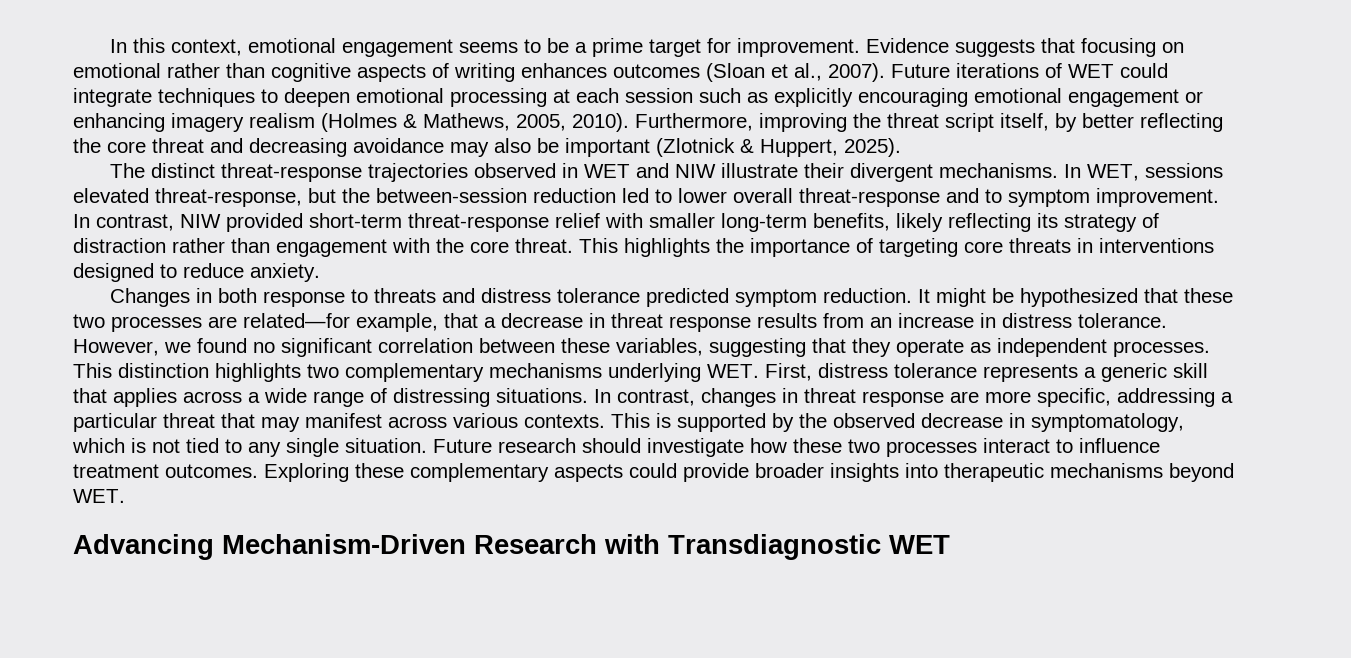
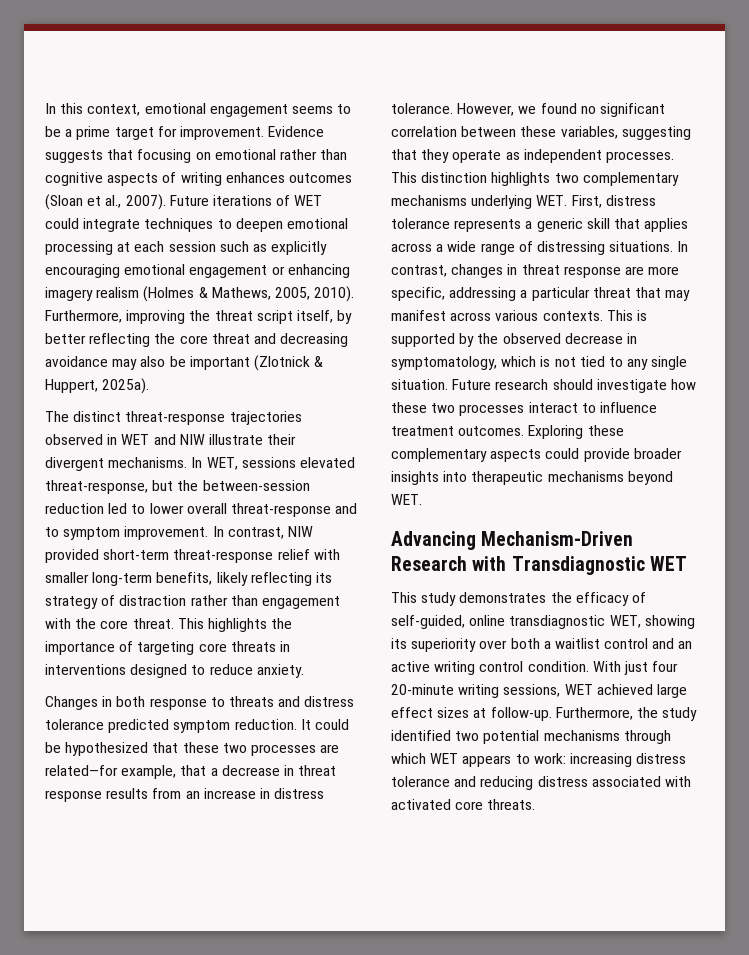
[844,138,901,157] 2025). -> [102,378,150,394] 2025a).
[936,288,987,307] might -> [314,719,349,730] could
(950, 544) none -> [391,592,646,606] [391,615,695,629] [391,638,693,652] [391,661,679,675] [391,684,687,698] [391,707,698,721] [391,730,671,744] [391,753,687,767] [391,776,691,790] [391,799,536,810] // This study demonstrates the efficacy of self-guided, online transdiagnostic WET, showing its superiority over both a waitlist control and an active writing control condition. With just four 20-minute writing sessions, WET achieved large effect sizes at follow-up. Furthermore, the study identified two potential mechanisms through which WET appears to work: increasing distress tolerance and reducing distress associated with activated core threats.

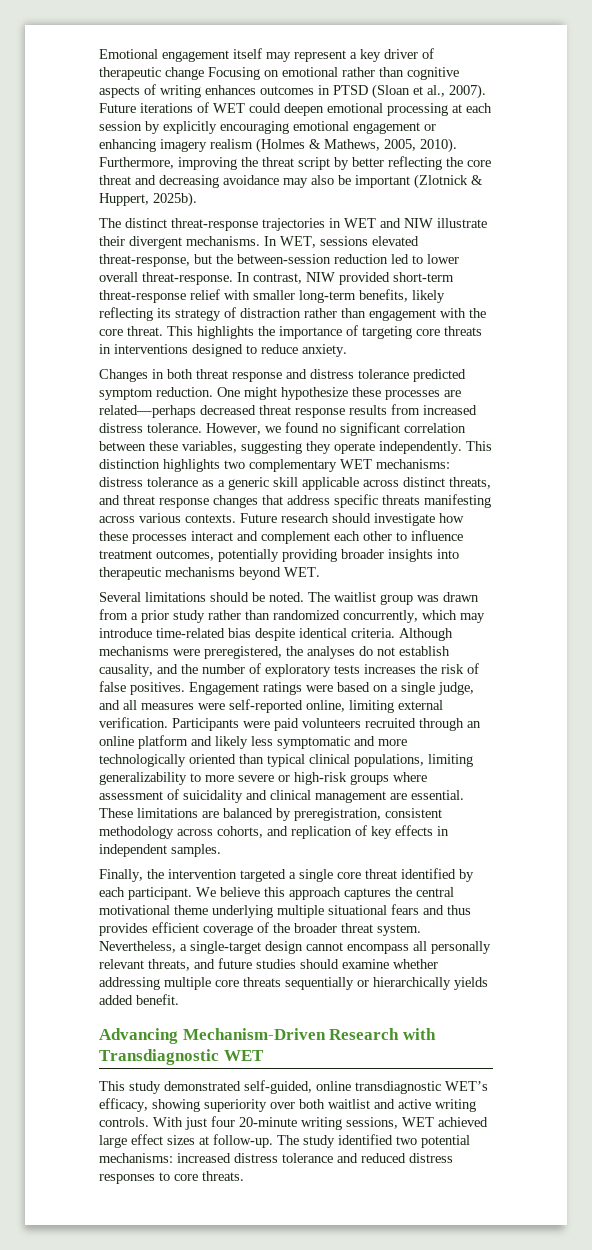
[45,103,352,117] [45,126,325,140] [45,149,192,163] In this context, emotional engagement seems to be a prime target for improvement. Evidence suggests that focusing -> [99,48,434,62] [99,67,260,80] Emotional engagement itself may represent a key driver of therapeutic change Focusing
(352, 178) none -> [318,85,368,95] in PTSD
[83,218,232,232] integrate techniques to -> (281, 108) none
[219,241,267,252] such as -> [145,121,160,134] by
[296,310,333,323] itself, -> (330, 163) none
[102,378,150,394] 2025a). -> [153,192,197,207] 2025b).
[45,434,103,445] observed -> (325, 224) none
[230,503,358,517] [45,526,209,540] threat-response and to symptom improvement. -> [142,272,233,285] threat-response.
[149,696,274,710] response to threats -> [196,369,282,382] threat response
[300,719,349,730] [45,742,340,756] [45,765,294,779] It could be hypothesized that these two processes are related—for example, that a decrease in -> [217,387,461,400] [99,405,256,418] One might hypothesize these processes are related—perhaps decreased
[185,788,270,799] an increase in -> [423,405,477,415] increased
[391,149,417,160] that -> (302, 447) none
[505,149,674,163] as independent processes. -> [379,441,462,454] independently.
[391,195,656,209] [391,218,522,232] mechanisms underlying WET. First, distress tolerance represents -> [340,459,450,469] [99,477,214,487] WET mechanisms: distress tolerance as
[613,218,689,232] [391,241,689,255] [391,264,680,278] [391,287,691,301] [391,310,647,321] [391,333,637,347] [391,356,688,370] [391,379,448,390] that applies across a wide range of distressing situations. In contrast, changes in threat response are more specific, addressing a particular threat that may manifest across various contexts. This is supported by the observed decrease in symptomatology, which is not tied to any single situation. -> [302,477,491,490] [99,494,491,508] [99,513,236,523] applicable across distinct threats, and threat response changes that address specific threats manifesting across various contexts.
[431,403,456,413] two -> (128, 536) none
[581,402,657,413] [391,425,624,439] [391,448,630,462] to influence treatment outcomes. Exploring these complementary aspects could provide -> [237,530,463,544] [99,549,337,562] and complement each other to influence treatment outcomes, potentially providing
(422, 499) none -> [99,592,479,605] [99,609,485,623] [99,628,453,641] [99,646,450,659] [99,663,479,677] [99,681,474,695] [99,699,443,713] [99,717,481,731] [99,735,407,749] [99,754,473,767] [99,772,427,785] [99,789,464,803] [99,808,442,821] [99,825,449,839] [99,844,221,857] [99,868,474,882] [99,887,454,900] [99,904,471,918] [99,922,421,936] [99,941,491,954] [99,958,438,971] [99,977,488,990] [99,994,179,1005] // Several limitations should be noted. The waitlist group was drawn from a prior study rather than randomized concurrently, which may introduce time-related bias despite identical criteria. Although mechanisms were preregistered, the analyses do not establish causality, and the number of exploratory tests increases the risk of false positives. Engagement ratings were based on a single judge, and all measures were self-reported online, limiting external verification. Participants were paid volunteers recruited through an online platform and likely less symptomatic and more technologically oriented than typical clinical populations, limiting generalizability to more severe or high-risk groups where assessment of suicidality and clinical management are essential. These limitations are balanced by preregistration, consistent methodology across cohorts, and replication of key effects in independent samples. // Finally, the intervention targeted a single core threat identified by each participant. We believe this approach captures the central motivational theme underlying multiple situational fears and thus provides efficient coverage of the broader threat system. Nevertheless, a single-target design cannot encompass all personally relevant threats, and future studies should examine whether addressing multiple core threats sequentially or hierarchically yields added benefit.
[459,592,646,606] [391,615,695,629] [391,638,693,652] [391,661,589,675] demonstrates the efficacy of self-guided, online transdiagnostic WET, showing its superiority over both a waitlist control and an active writing control condition. -> [164,1080,488,1094] [99,1098,476,1112] [99,1117,149,1127] demonstrated self-guided, online transdiagnostic WET’s efficacy, showing superiority over both waitlist and active writing controls.
[555,707,658,720] Furthermore, the -> [277,1135,299,1145] The
[543,730,671,744] [391,753,687,767] [391,776,691,790] [391,799,451,810] mechanisms through which WET appears to work: increasing distress tolerance and reducing distress associated with activated -> [99,1153,453,1163] [99,1172,170,1184] mechanisms: increased distress tolerance and reduced distress responses to

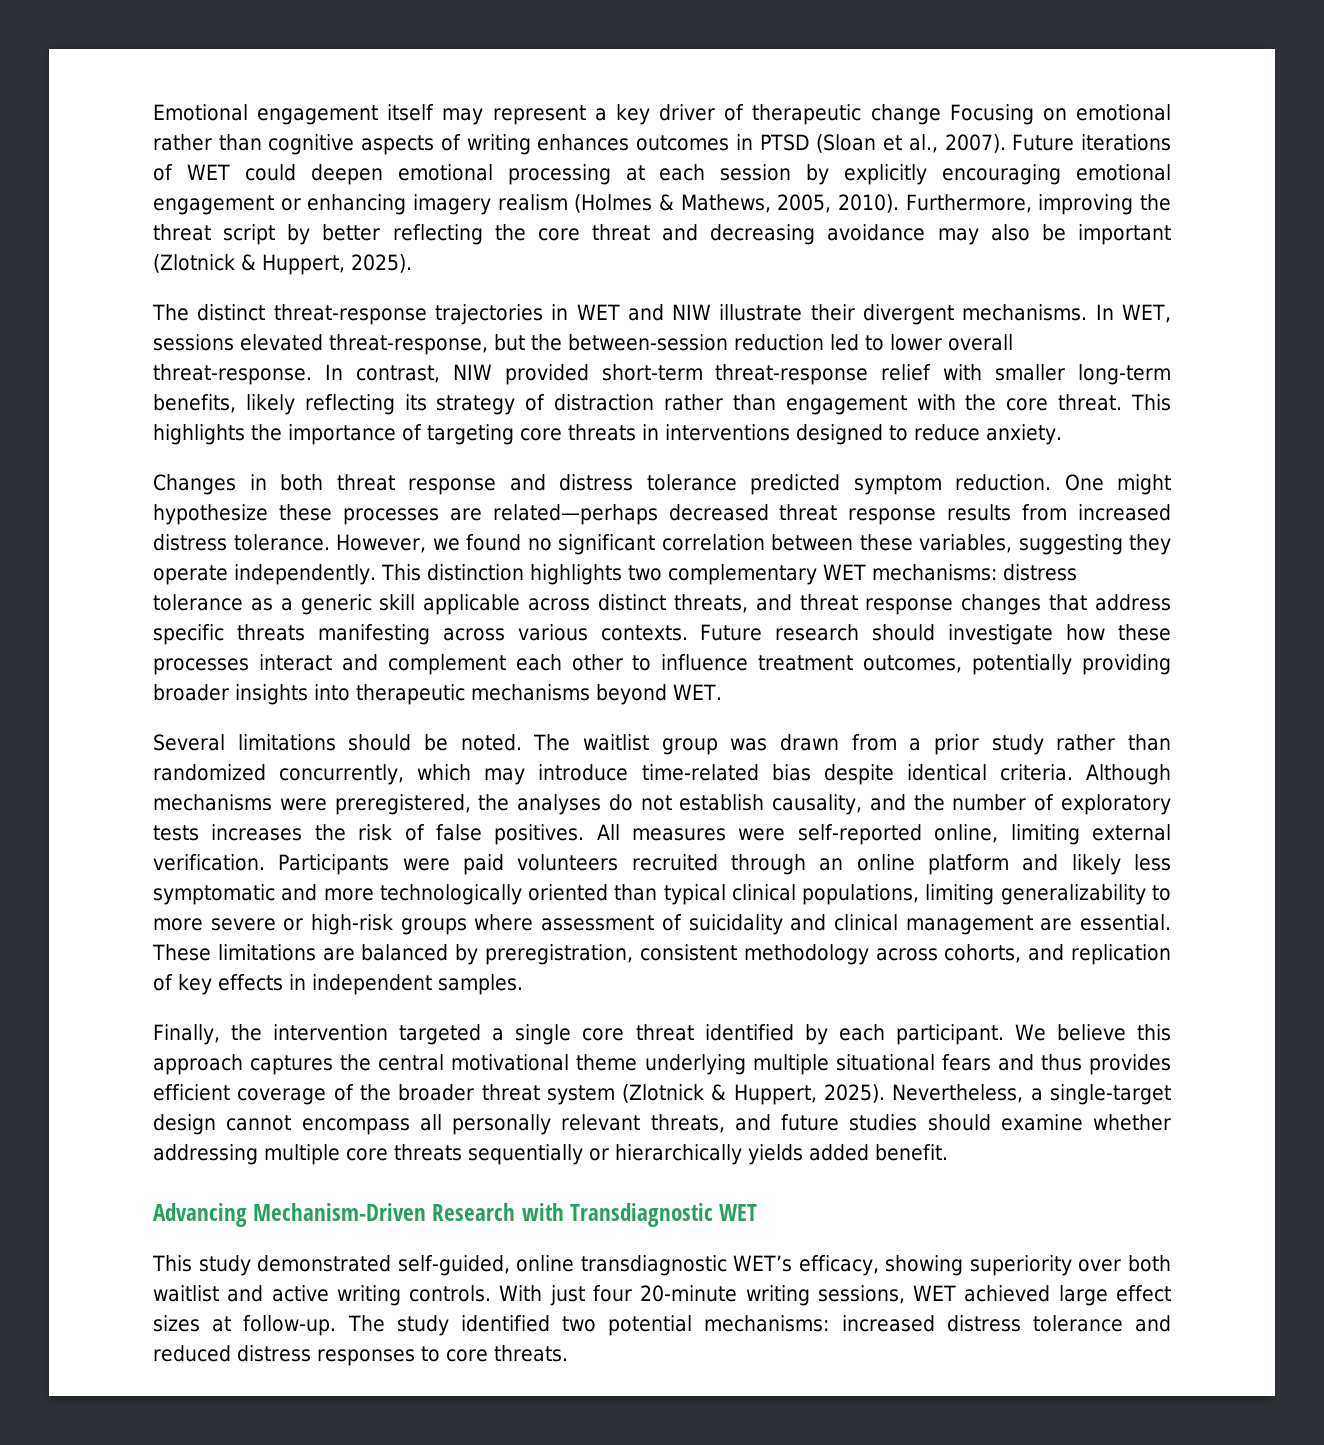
[153,192,197,207] 2025b). -> [351,254,412,273] 2025).
[189,682,474,695] [99,700,137,710] Engagement ratings were based on a single judge, and all -> [596,824,620,840] All
[377,924,421,936] system. -> [546,1084,886,1105] system (Zlotnick & Huppert, 2025).

